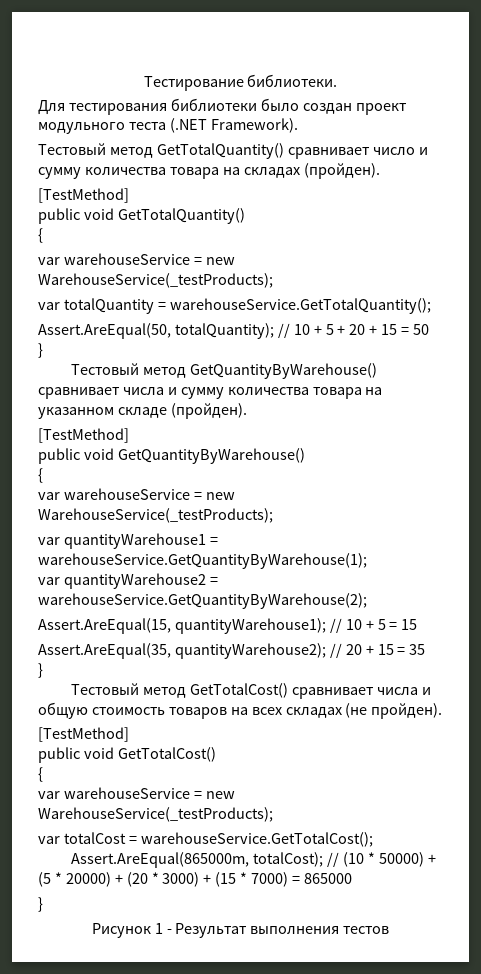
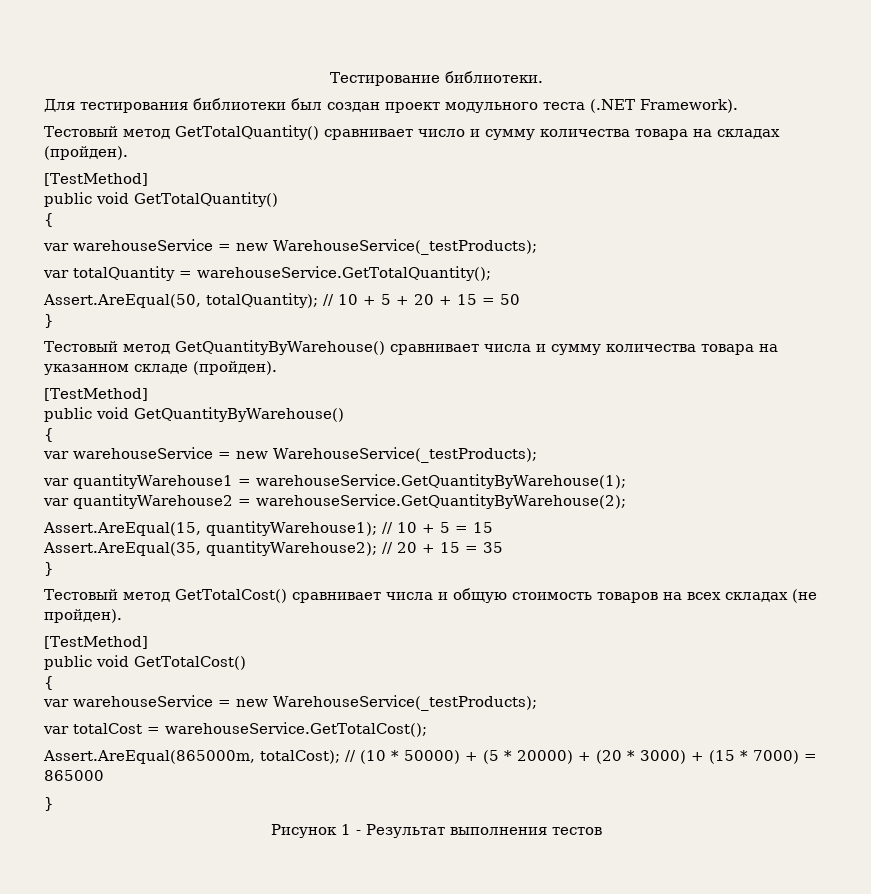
[260,98,299,111] было -> [291,98,322,110] был

